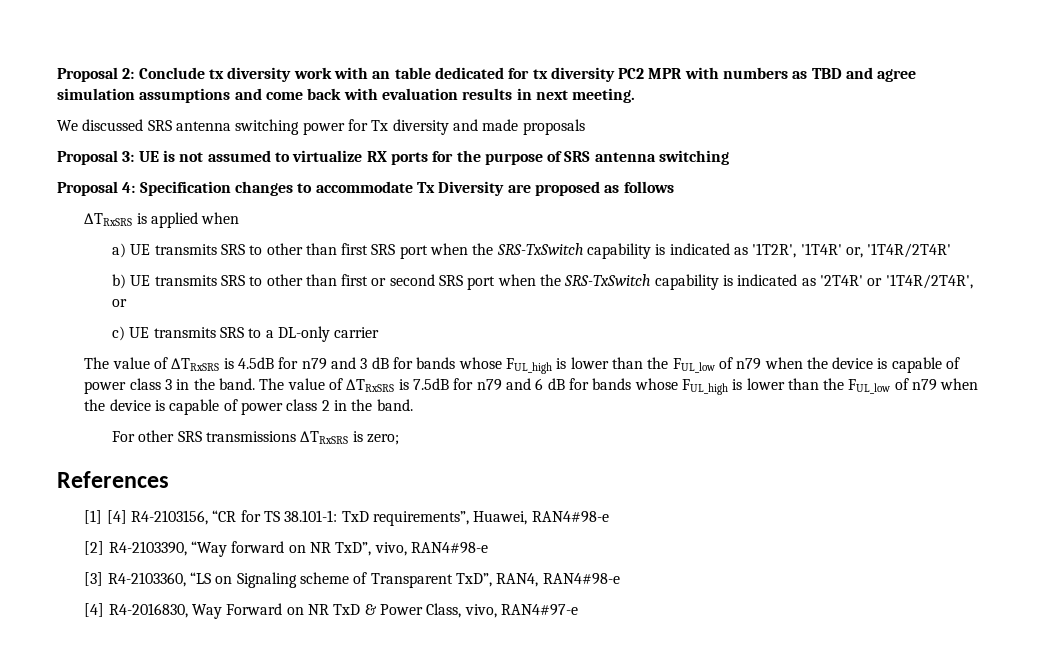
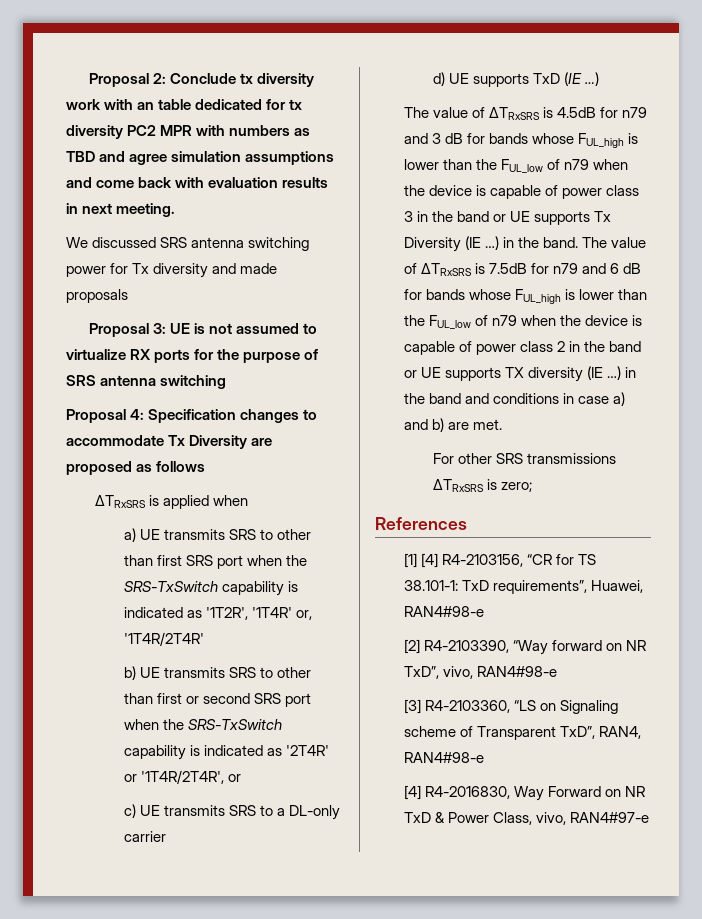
(380, 332) none -> [432,72,600,87] // d) UE supports TxD (IE …)
(215, 384) none -> [457,211,612,225] [403,236,540,252] band or UE supports Tx Diversity (IE …) in the
[376,399,413,411] band. -> [609,341,642,352] [403,366,637,382] [403,392,626,406] [403,418,503,432] band or UE supports TX diversity (IE …) in the band and conditions in case a) and b) are met.

